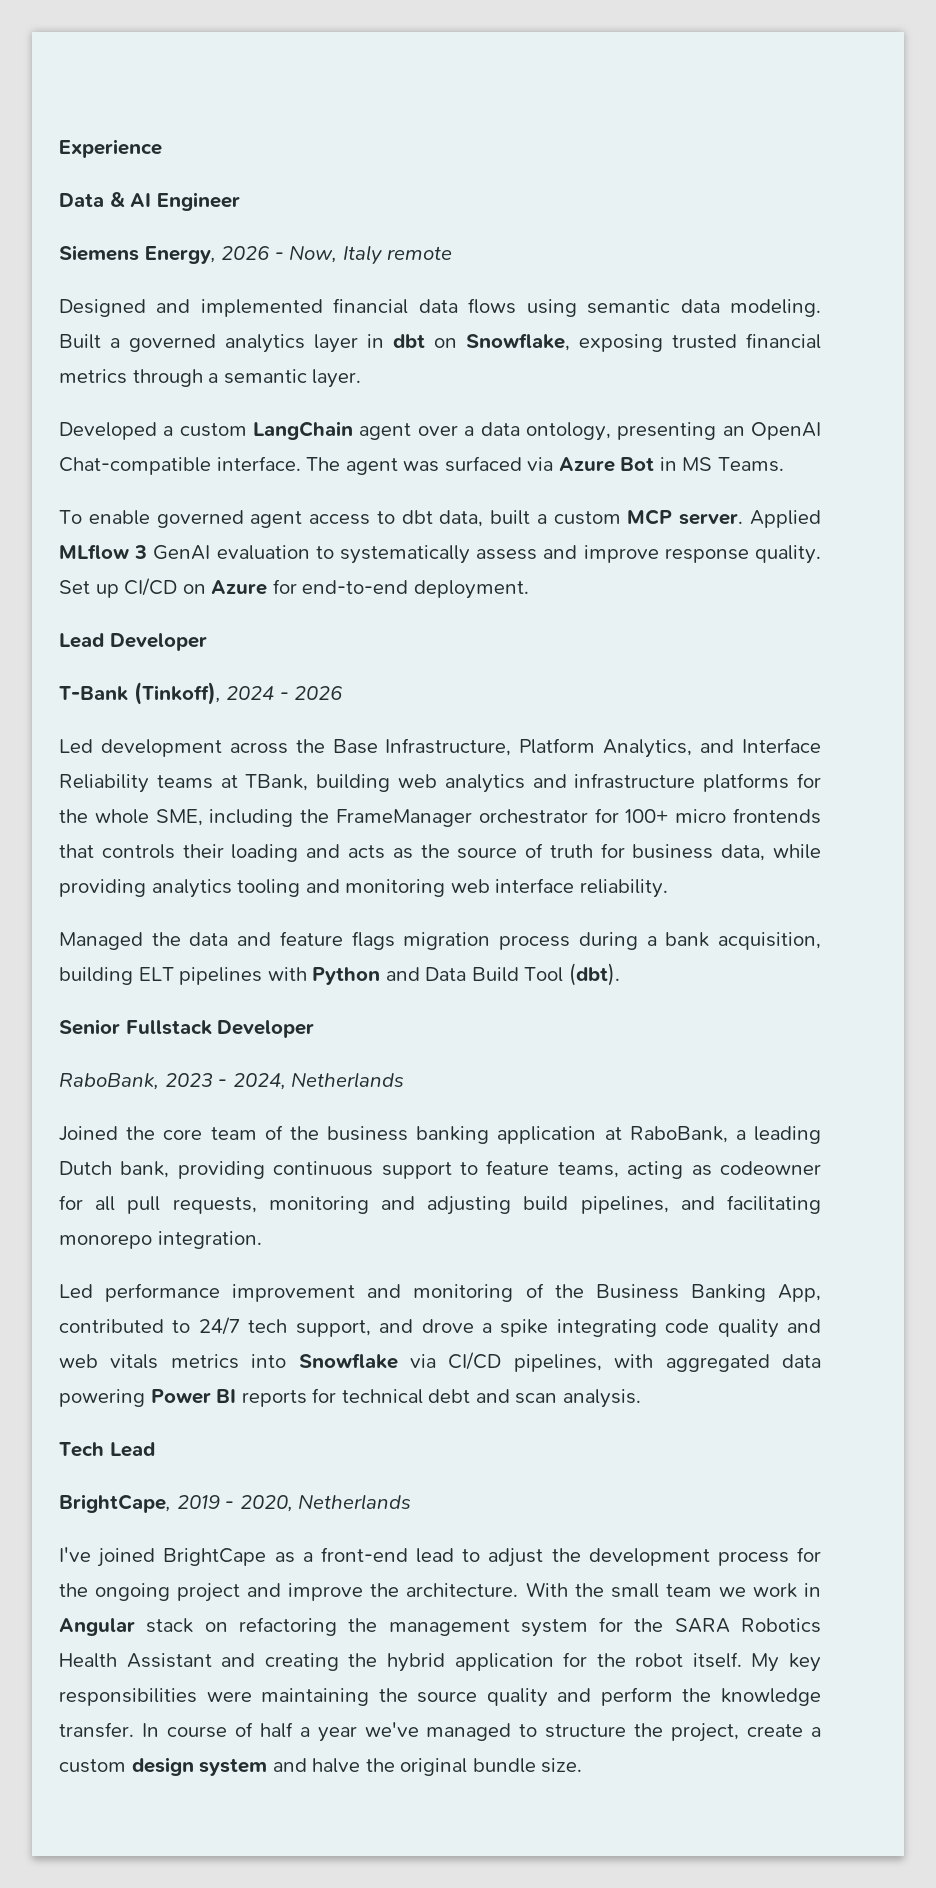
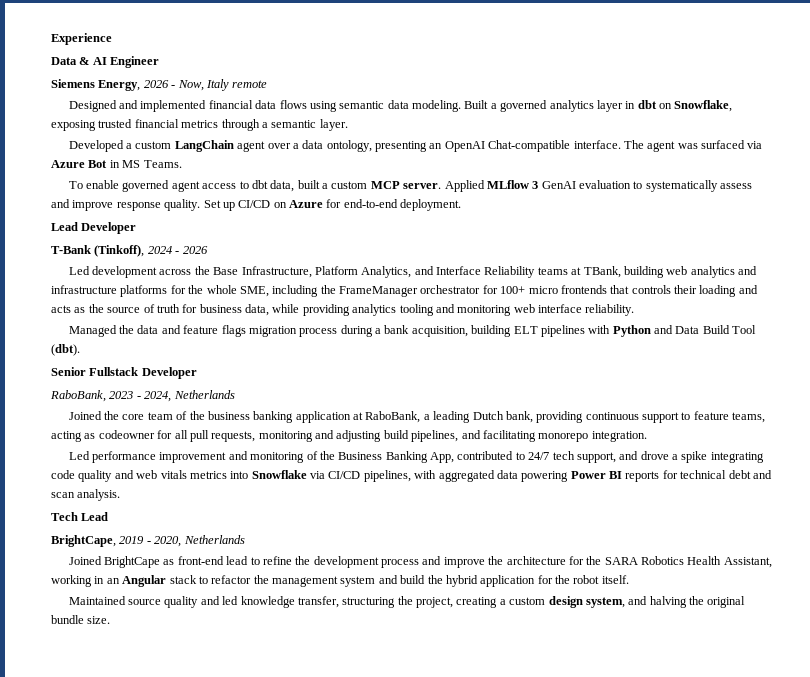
[59,1547,156,1567] I've joined -> [68,556,102,565] Joined
[302,1552,313,1562] a -> (175, 562) none
[488,1548,544,1567] adjust -> [262,556,292,565] refine
[796,1547,821,1562] [59,1582,822,1602] [59,1617,588,1637] for the ongoing project and improve the architecture. With the small team we work in Angular stack on refactoring the management system -> [422,556,566,568] and improve the architecture
[126,1653,339,1671] Assistant and creating -> [723,557,772,568] [51,575,426,587] Assistant, working in an Angular stack to refactor the management system and build
[751,1653,822,1672] [59,1687,821,1707] [59,1722,627,1742] My key responsibilities were maintaining the source quality and perform the knowledge transfer. In course of half a year we've managed to structure -> [68,596,396,608] // Maintained source quality and led knowledge transfer, structuring
[747,1724,804,1737] create -> [456,597,498,608] creating
[199,1758,361,1776] system and halve -> [585,596,687,608] system, and halving

